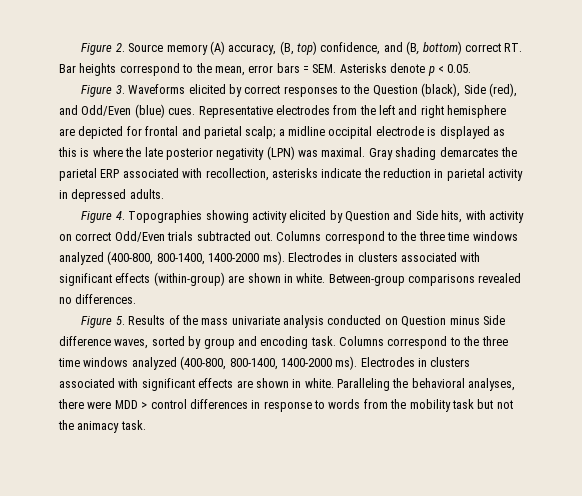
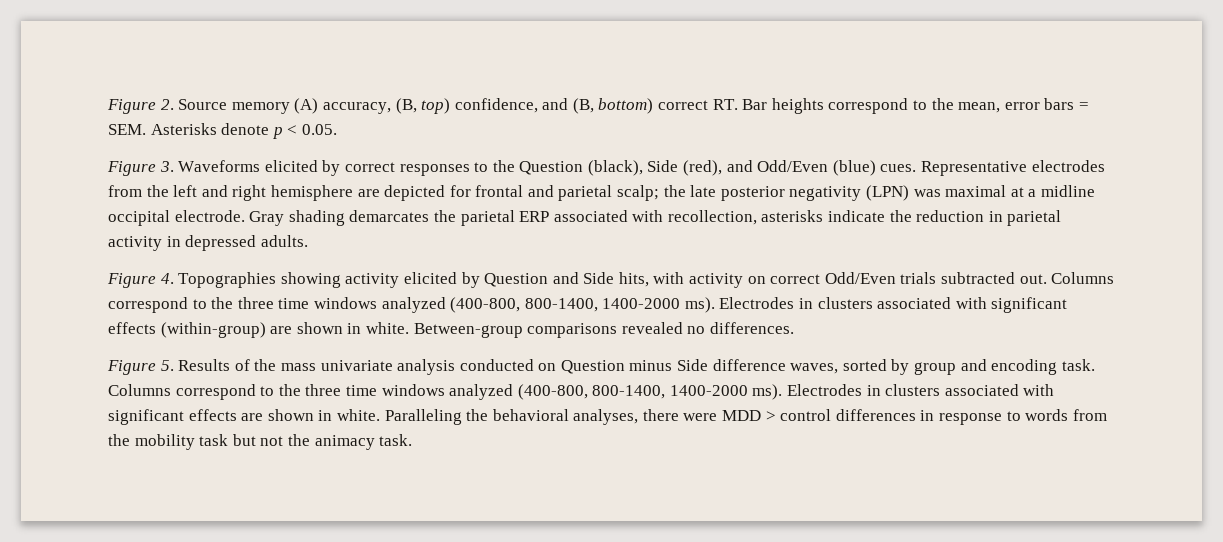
[278,126,505,139] [58,147,123,157] a midline occipital electrode is displayed as this is where -> (660, 193) none
[321,147,366,157] maximal. -> [945,185,1095,197] [108,210,245,226] maximal at a midline occipital electrode.

